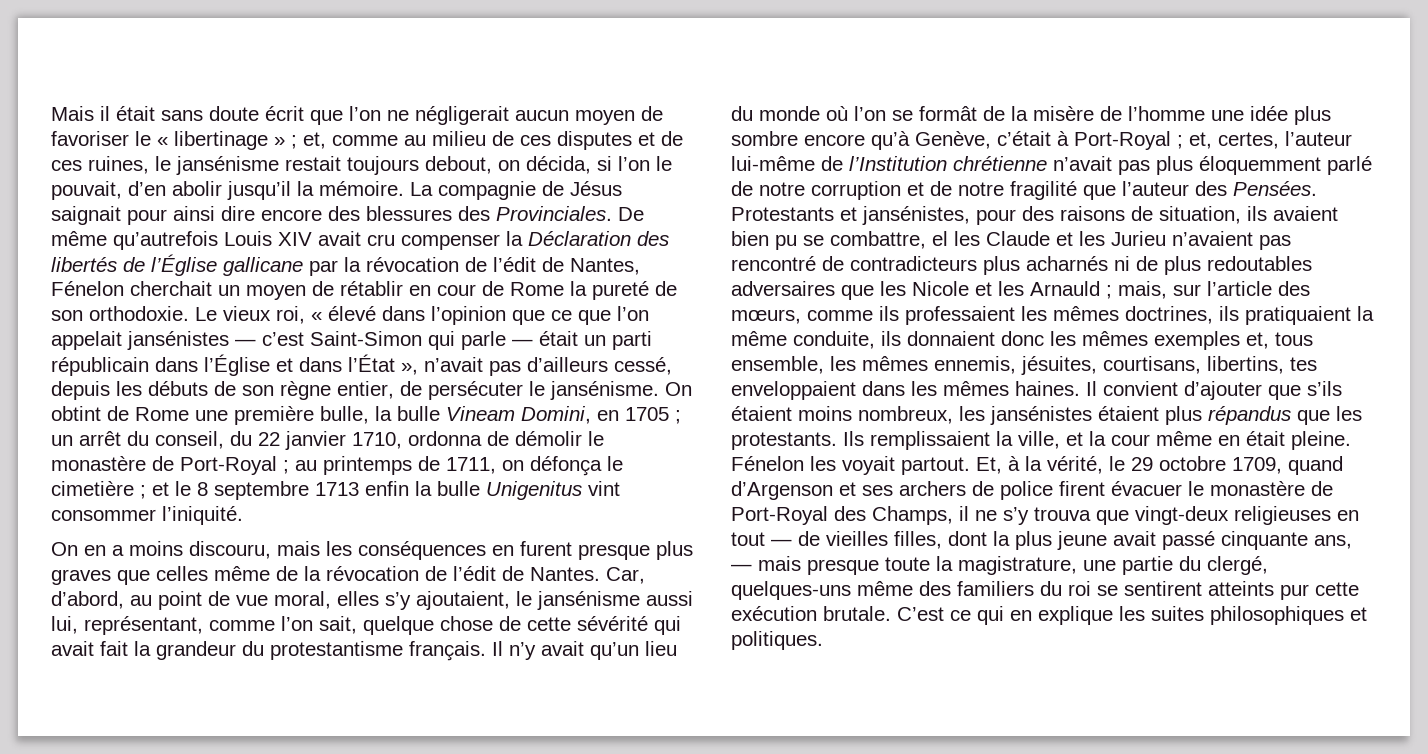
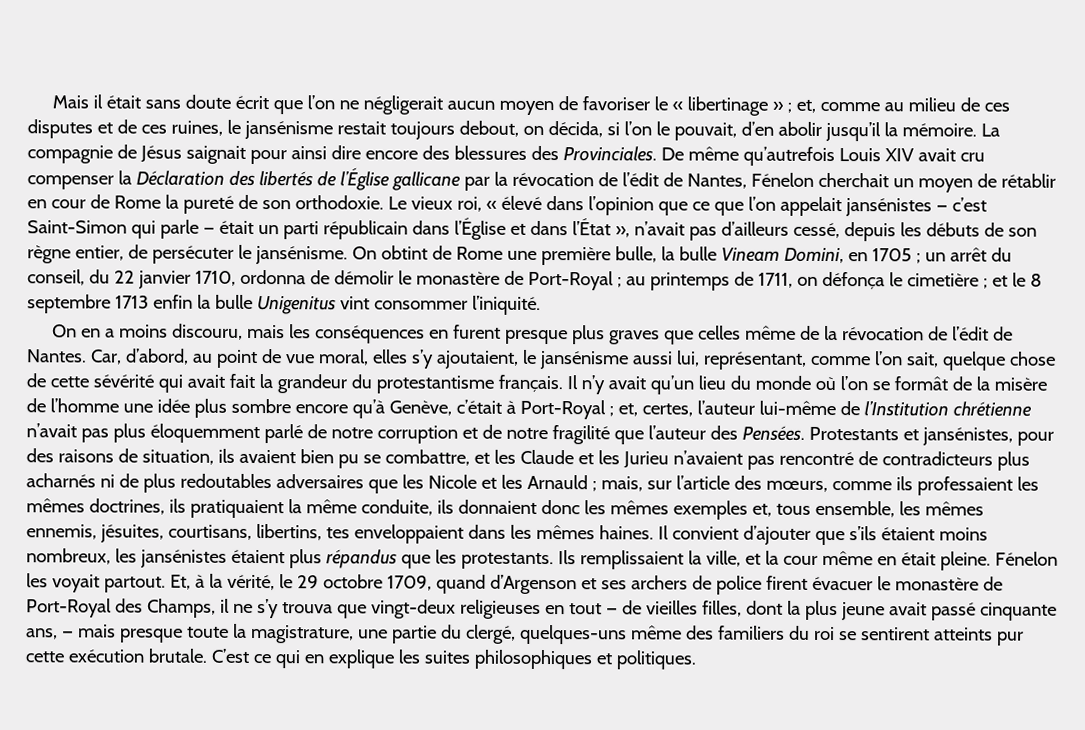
[932,231,948,246] el -> [473,452,490,464] et

